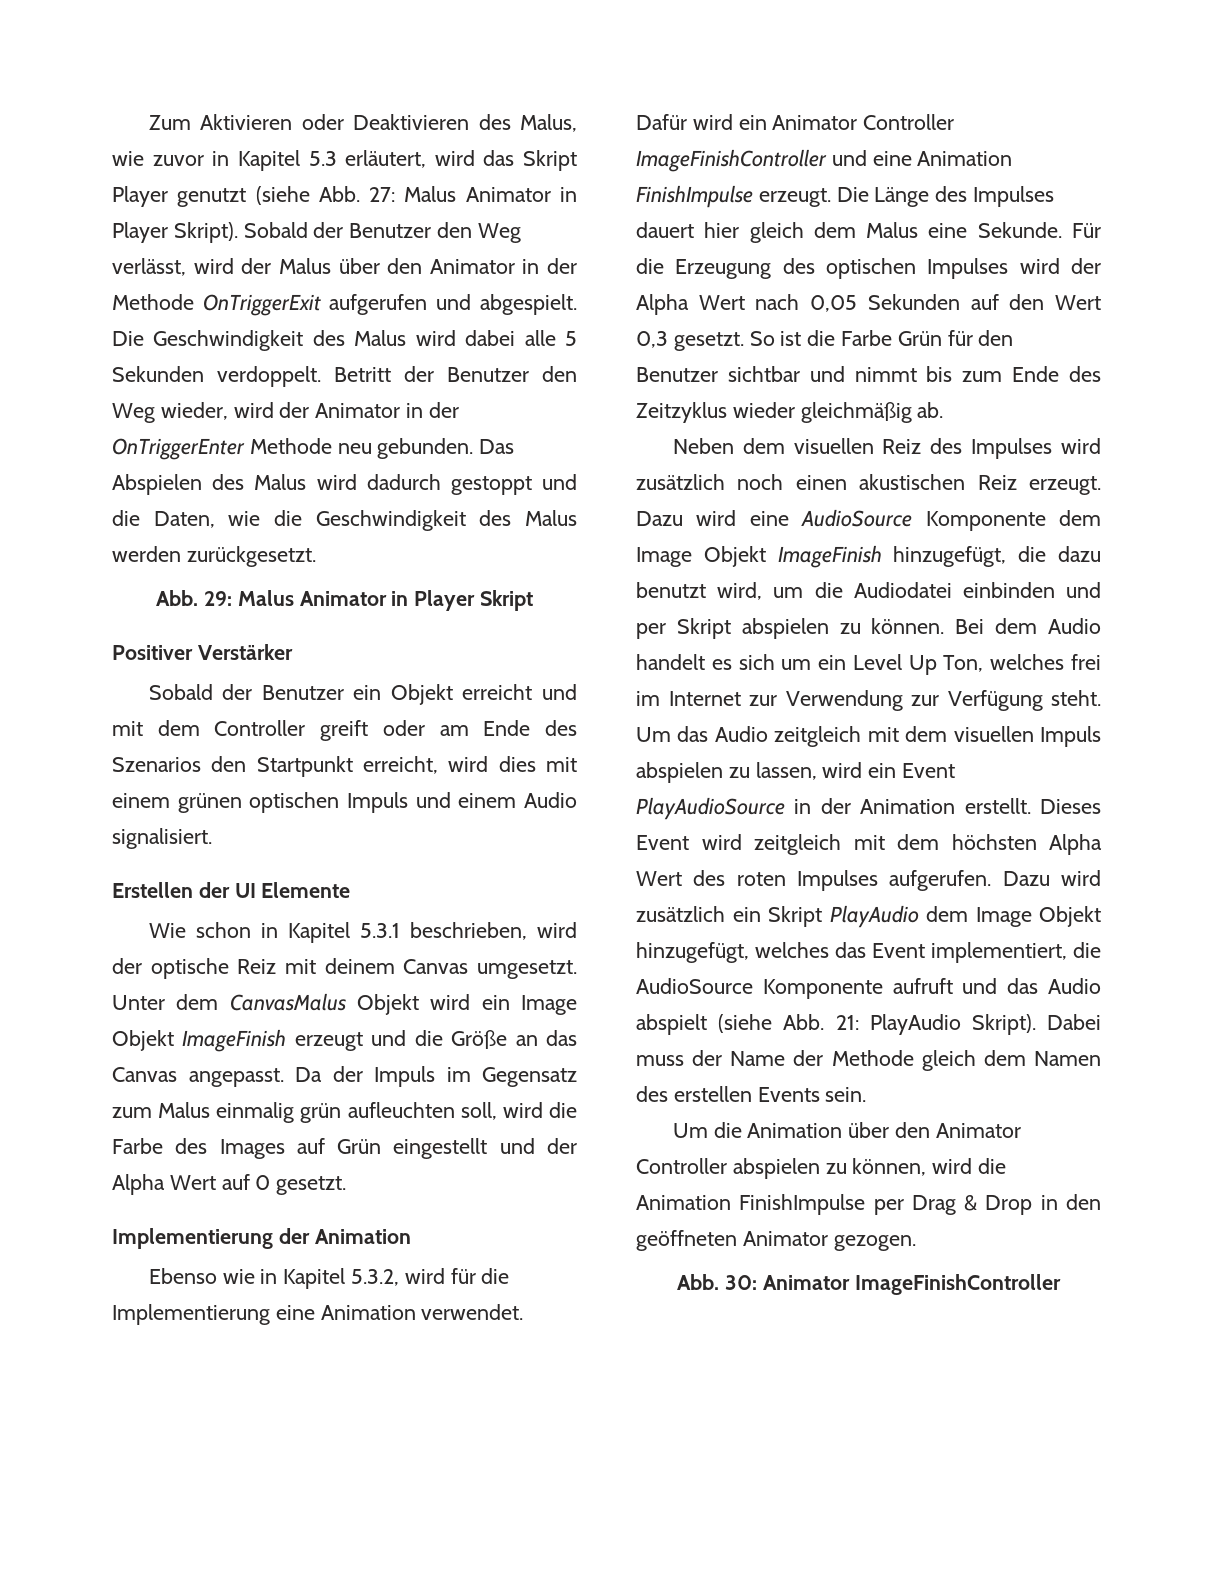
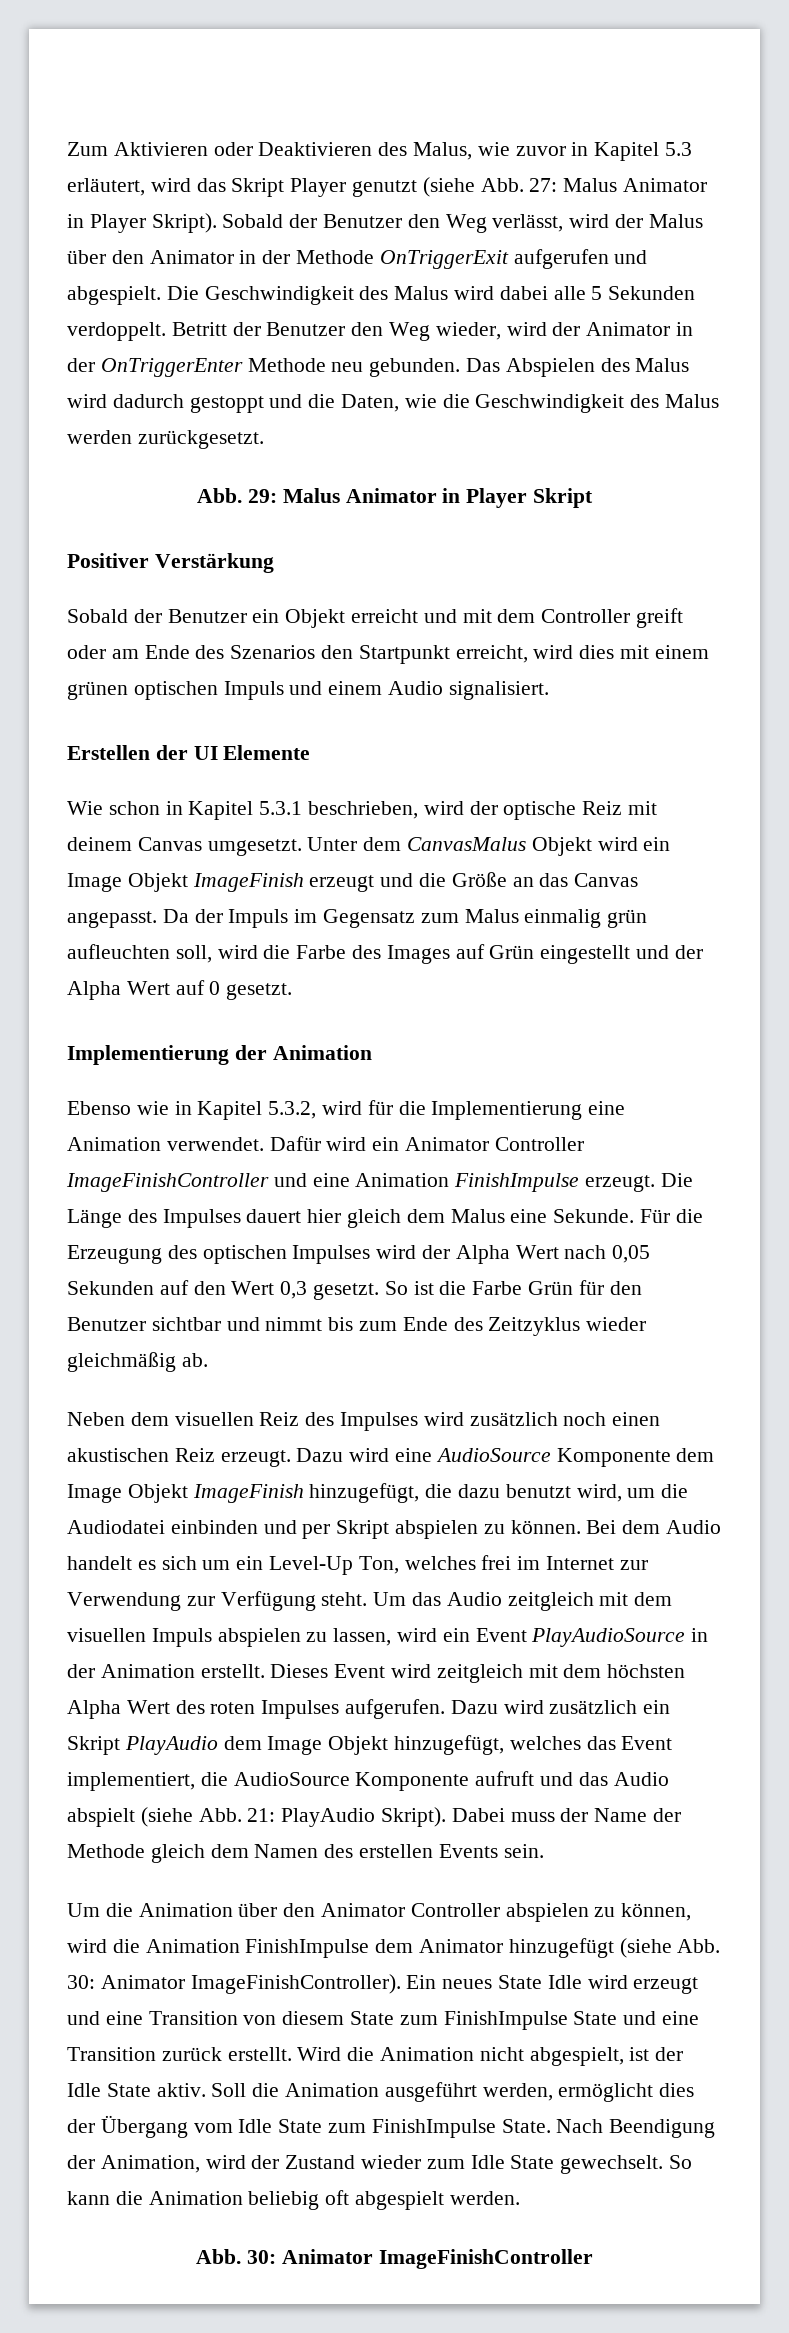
[197,644,293,660] Verstärker -> [154,553,274,573] Verstärkung
[852,654,937,675] Level Up -> [269,1556,354,1575] Level-Up
[873,1194,1101,1215] [636,1230,916,1251] per Drag & Drop in den geöffneten Animator gezogen. -> [375,1938,721,1958] [67,1974,699,1994] [67,2011,700,2030] [67,2047,684,2066] [67,2082,695,2102] [67,2115,716,2138] [67,2155,693,2174] [67,2190,520,2210] dem Animator hinzugefügt (siehe Abb. 30: Animator ImageFinishController). Ein neues State Idle wird erzeugt und eine Transition von diesem State zum FinishImpulse State und eine Transition zurück erstellt. Wird die Animation nicht abgespielt, ist der Idle State aktiv. Soll die Animation ausgeführt werden, ermöglicht dies der Übergang vom Idle State zum FinishImpulse State. Nach Beendigung der Animation, wird der Zustand wieder zum Idle State gewechselt. So kann die Animation beliebig oft abgespielt werden.

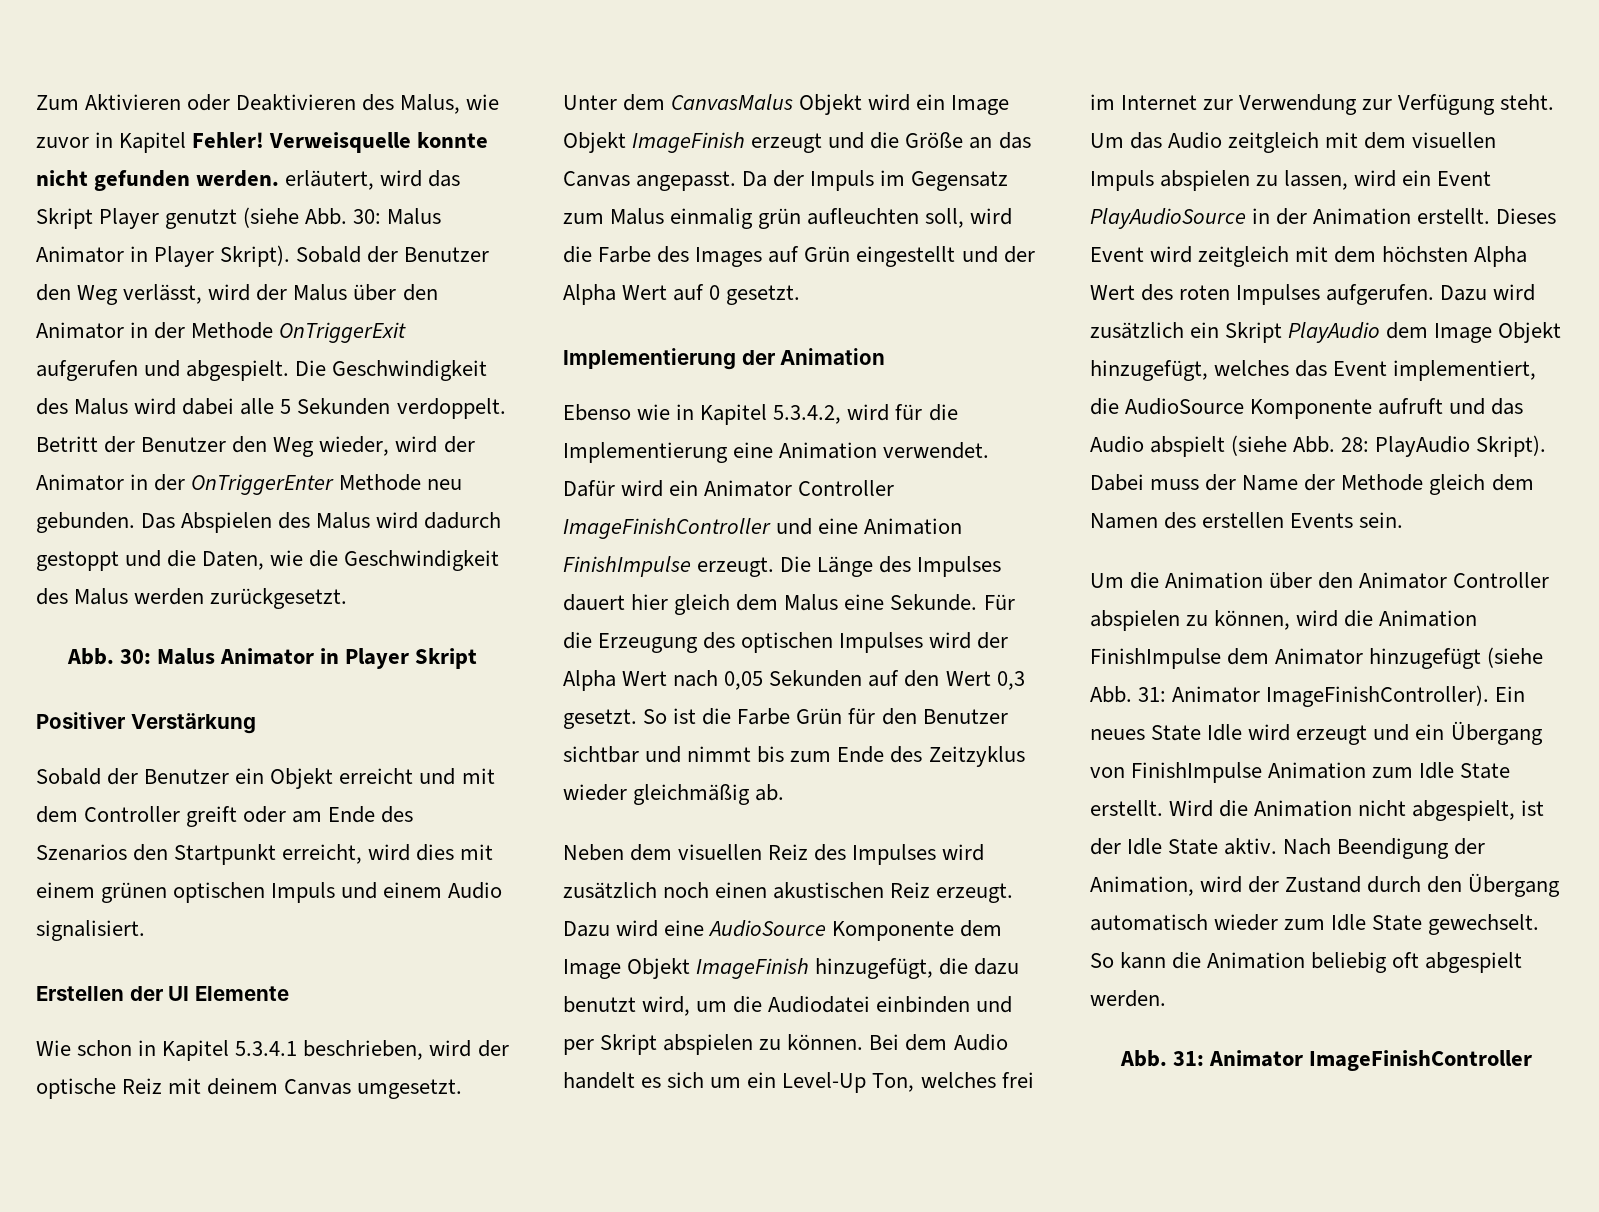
[665,142,693,156] 5.3 -> [192,132,489,153] [36,170,280,191] Fehler! Verweisquelle konnte nicht gefunden werden.
[529,178,558,192] 27: -> [353,209,382,224] 30:
[247,489,277,503] 29: -> [119,649,151,664] 30:
[259,801,303,815] 5.3.1 -> [235,1041,298,1056] 5.3.4.1
[268,1101,317,1119] 5.3.2, -> [773,405,842,424] 5.3.4.2,
[247,1808,276,1822] 21: -> [1341,437,1370,452] 28:
[67,1975,95,1989] 30: -> [1138,687,1167,702] 31:
[105,2011,700,2030] [67,2047,222,2061] eine Transition von diesem State zum FinishImpulse State und eine Transition zurück -> [1415,721,1543,745] [1090,762,1511,783] ein Übergang von FinishImpulse Animation zum Idle State
[211,2082,695,2102] [67,2115,551,2138] Soll die Animation ausgeführt werden, ermöglicht dies der Übergang vom Idle State zum FinishImpulse State. -> (1278, 846) none
(356, 2162) none -> [1367,873,1561,897] [1090,914,1208,931] durch den Übergang automatisch
[247,2250,277,2264] 30: -> [1172,1051,1204,1066] 31:

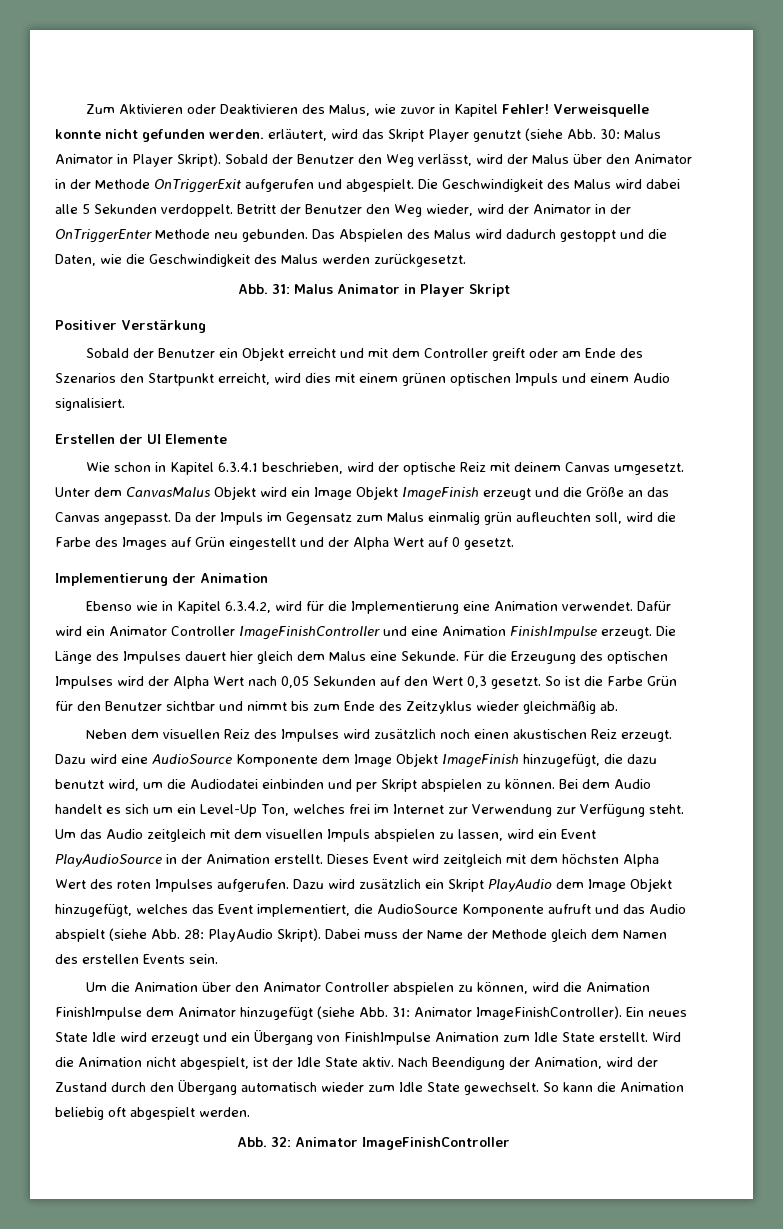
[119,649,151,664] 30: -> [271,284,290,294] 31:
[235,1041,298,1056] 5.3.4.1 -> [217,462,258,472] 6.3.4.1
[773,405,842,424] 5.3.4.2, -> [224,601,271,613] 6.3.4.2,
[1172,1051,1204,1066] 31: -> [271,1137,291,1147] 32:

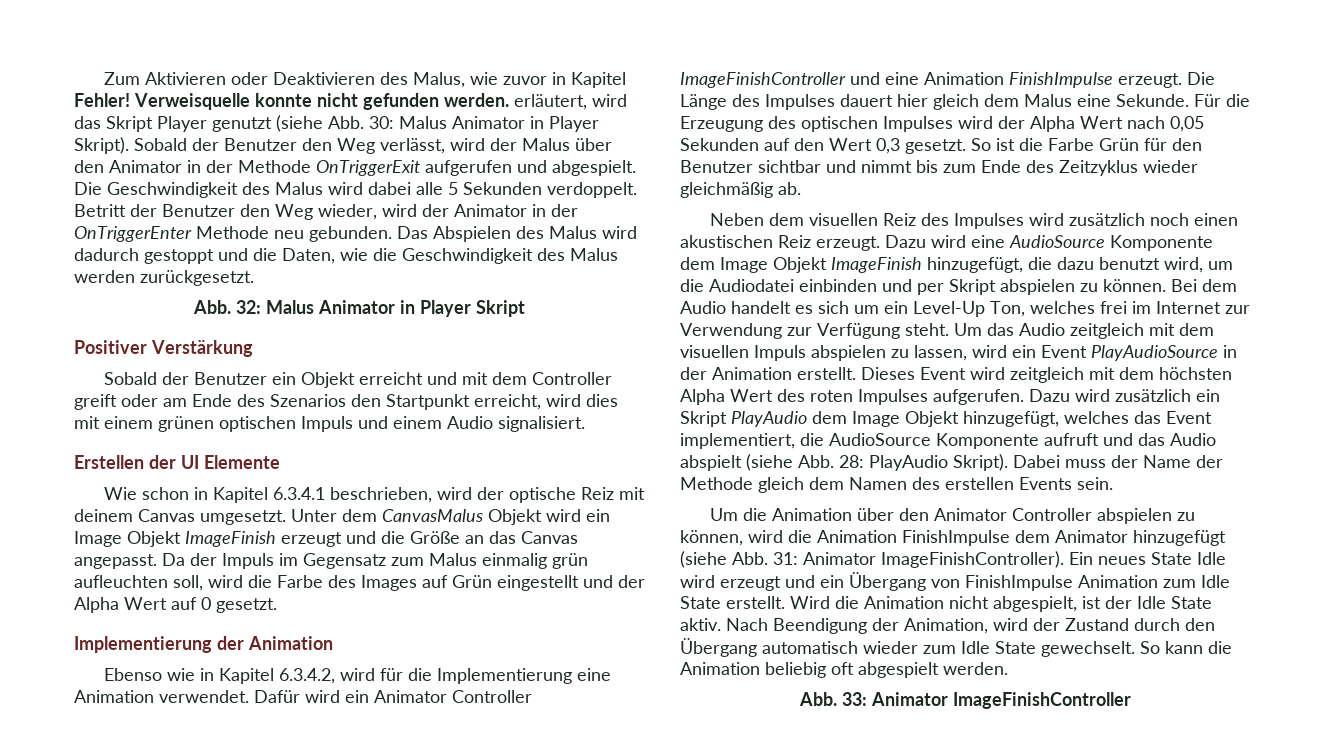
[271,284,290,294] 31: -> [236,300,262,314] 32:
[271,1137,291,1147] 32: -> [842,692,868,706] 33:

